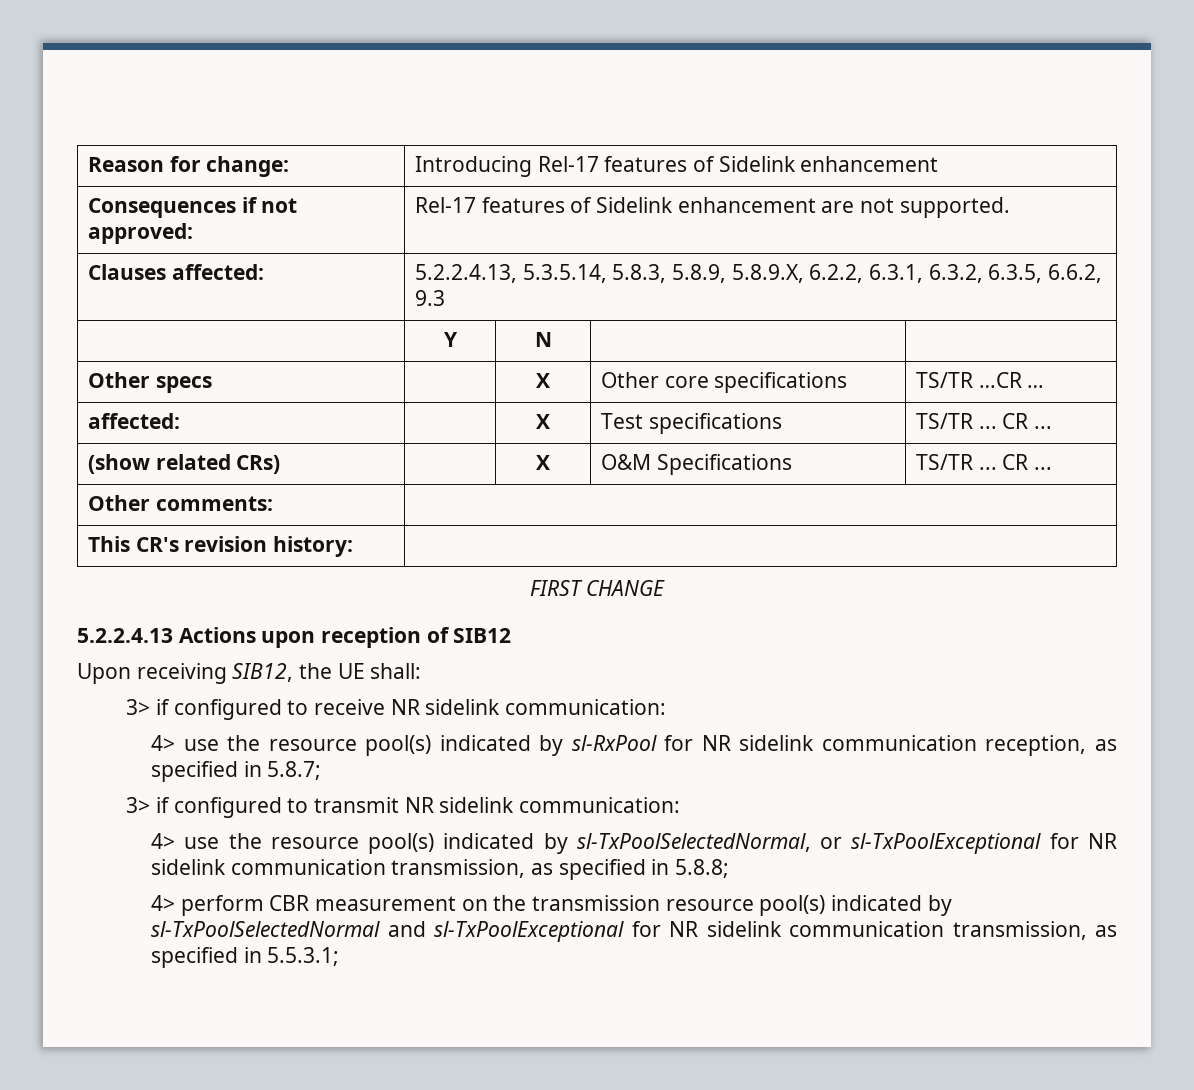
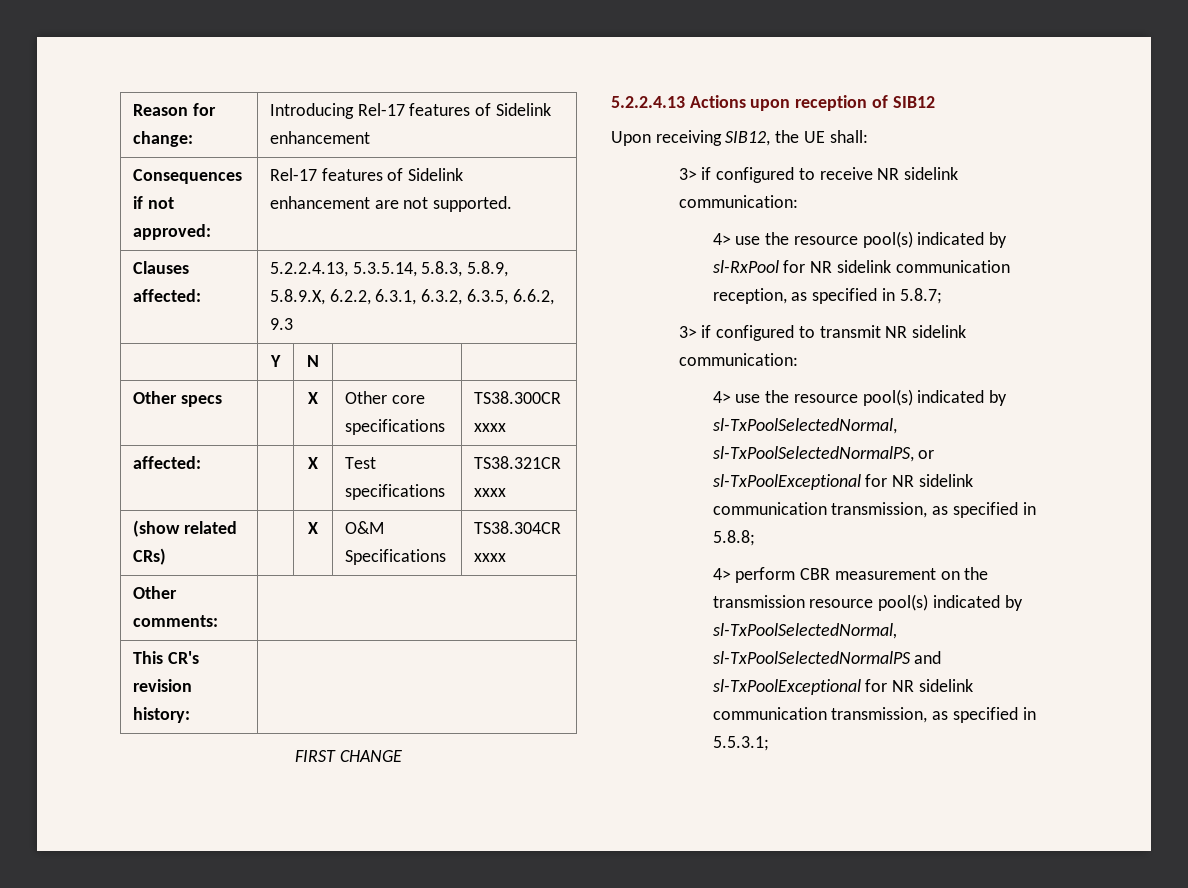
[915,372,1045,388] TS/TR …CR … -> [473,391,561,404] [473,423,506,432] TS38.300CR xxxx
[915,413,1052,429] TS/TR ... CR ... -> [473,456,561,469] [473,488,506,497] TS38.321CR xxxx
[915,454,1052,470] TS/TR ... CR ... -> [473,521,561,534] [473,553,506,562] TS38.304CR xxxx
(811, 842) none -> [712,446,914,462] sl-TxPoolSelectedNormalPS,
[151,921,381,937] sl-TxPoolSelectedNormal -> [712,623,897,639] [712,651,911,664] sl-TxPoolSelectedNormal, sl-TxPoolSelectedNormalPS

